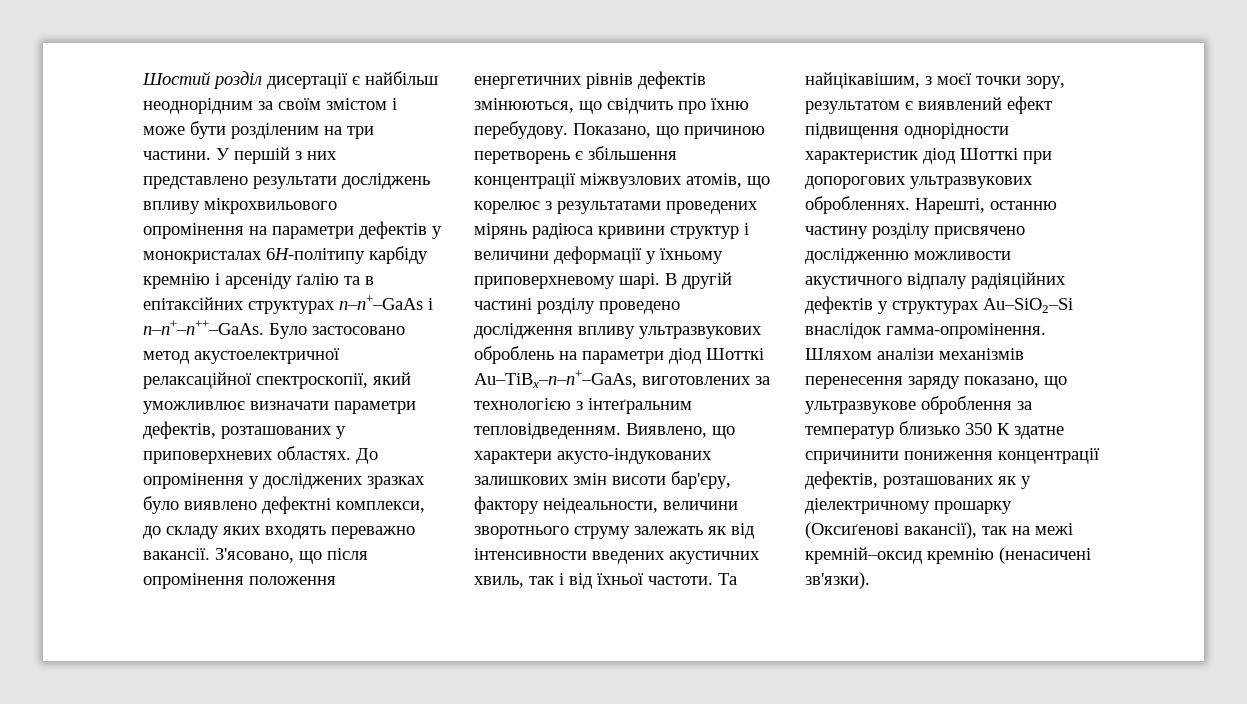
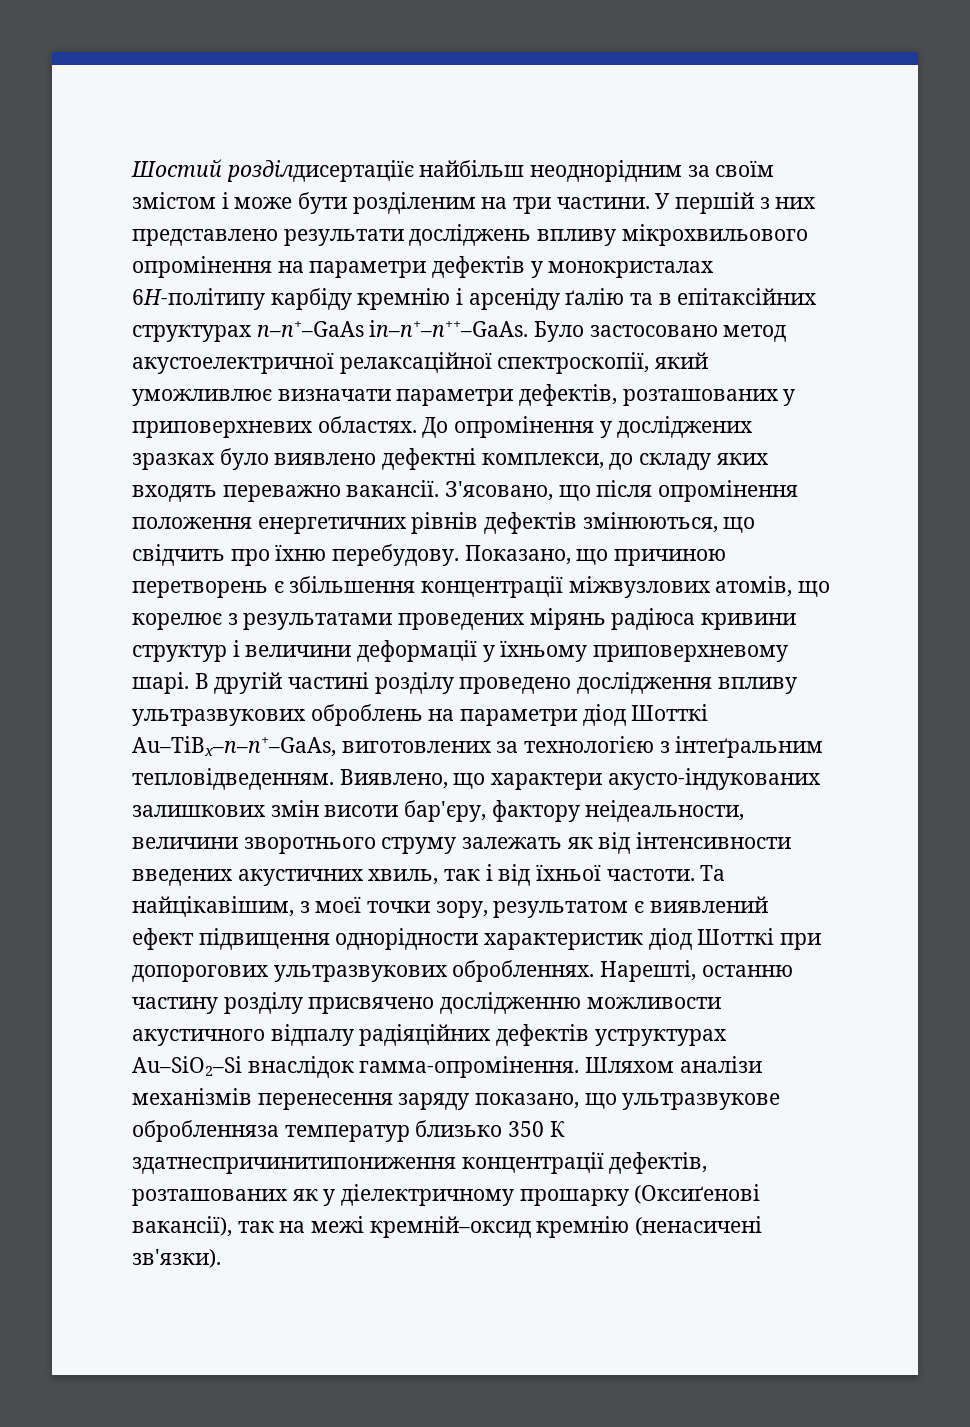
[213,71,360,89] розділ дисертації є -> [226,160,414,182] розділдисертаціїє
[428,298,433,310] [143,320,264,335] і n–n+–n++–GaAs. -> [369,320,529,337] іn–n+–n++–GaAs.
[878,301,979,314] у структурах -> [594,1029,727,1046] уструктурах
[921,396,1032,414] оброблення за -> [132,1120,279,1142] обробленняза
[1014,426,1064,439] [805,451,993,464] здатне спричинити пониження -> [132,1157,456,1174] здатнеспричинитипониження

